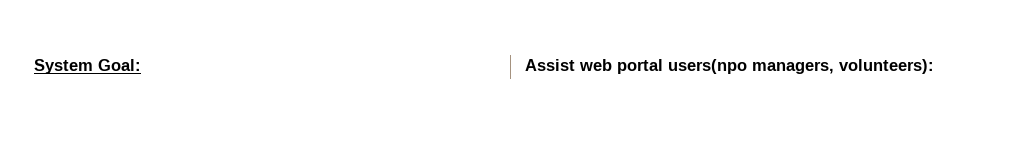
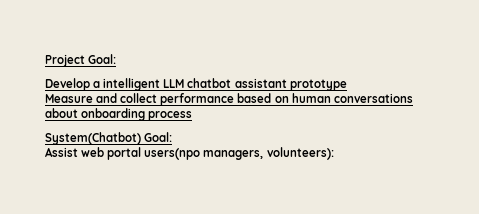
[34,59,93,74] System -> [45,54,117,67] [45,78,347,91] [45,93,413,106] [45,108,193,121] [45,132,141,145] Project Goal: // Develop a intelligent LLM chatbot assistant prototype // Measure and collect performance based on human conversations about onboarding process // System(Chatbot)

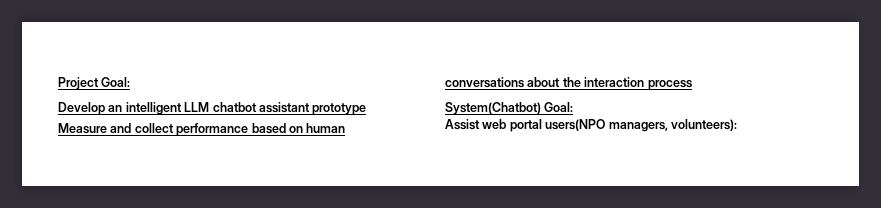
[93,81,101,88] a -> [108,105,123,112] an
[81,108,146,121] onboarding -> [562,77,645,87] the interaction
[144,148,201,160] users(npo -> [545,119,606,131] users(NPO

